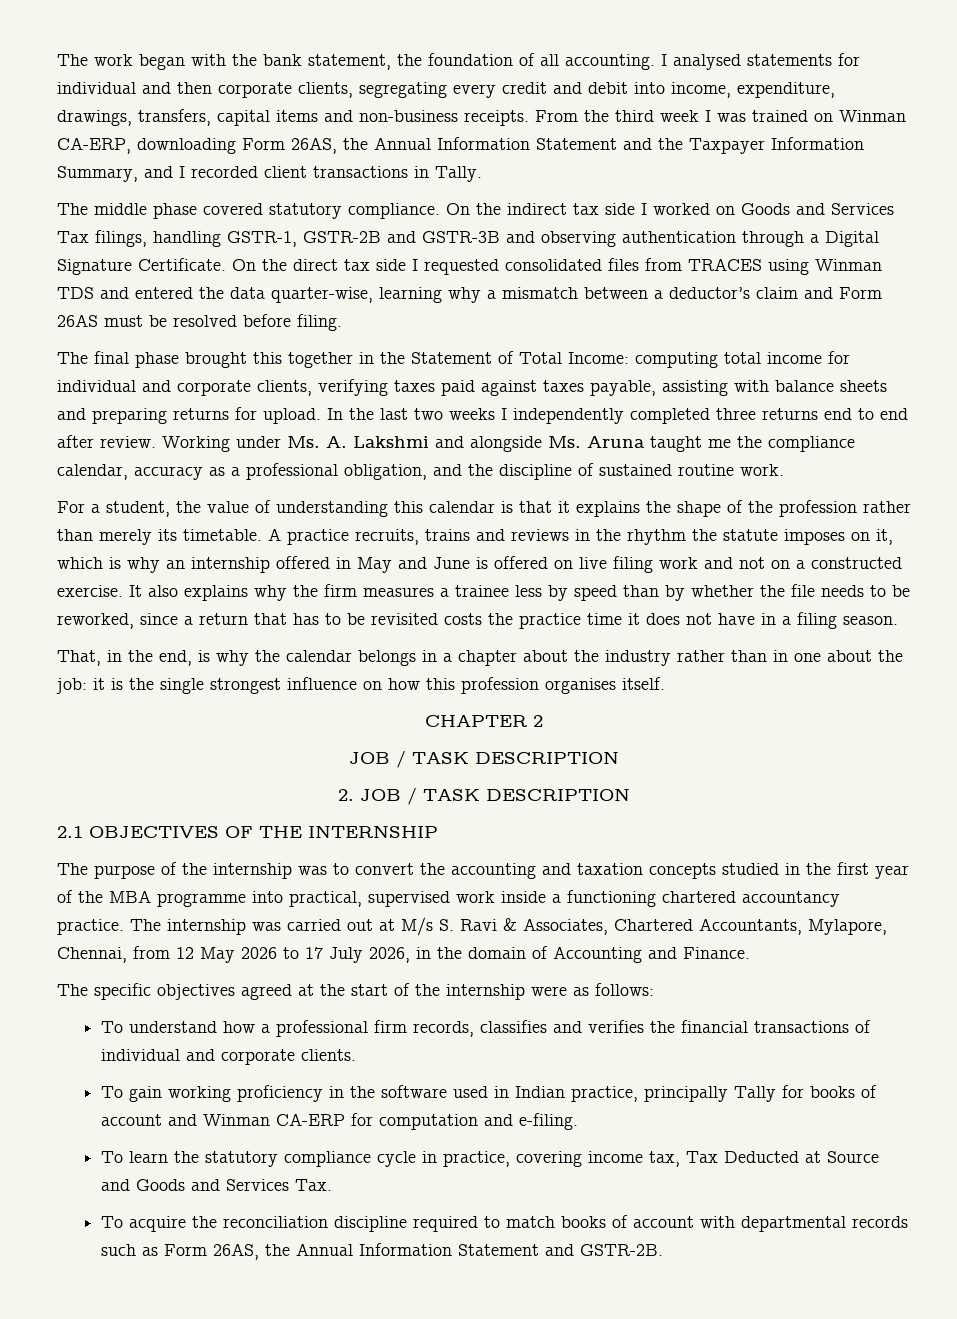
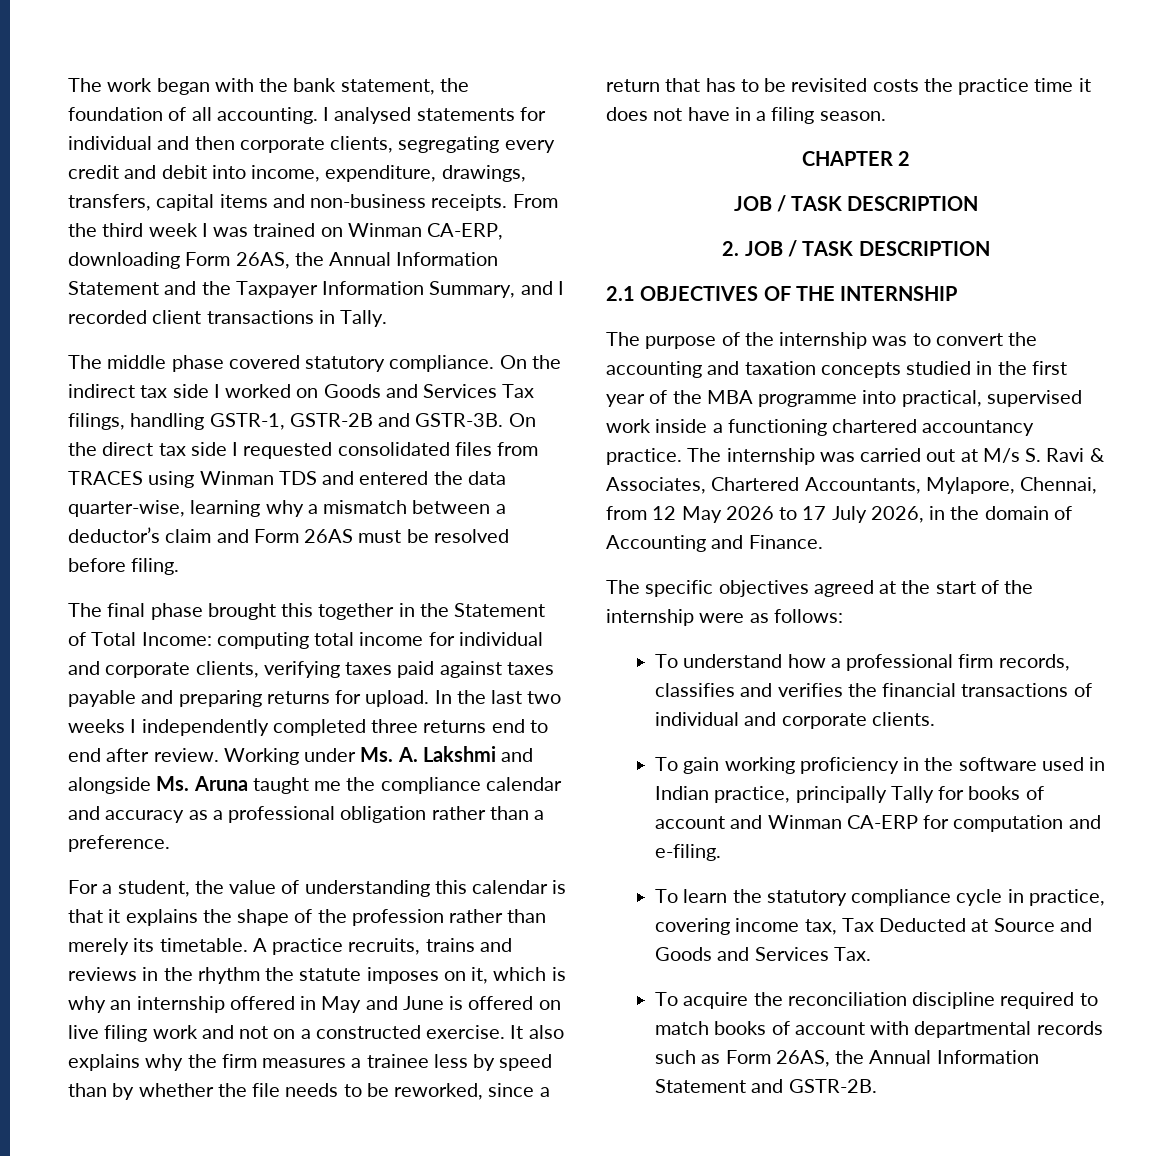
[422,231,879,247] [57,258,226,275] GSTR-3B and observing authentication through a Digital Signature Certificate. -> [415,413,504,427] GSTR-3B.
[590,380,887,396] payable, assisting with balance sheets -> [68,690,136,707] payable
[57,464,128,480] calendar, -> [485,777,562,791] [68,806,100,820] calendar and
[344,463,784,480] obligation, and the discipline of sustained routine work. -> [340,806,545,823] [68,835,170,852] obligation rather than a preference.
[57,650,903,666] [56,677,665,694] // That, in the end, is why the calendar belongs in a chapter about the industry rather than in one about the job: it is the single strongest influence on how this profession organises itself. -> (886, 116) none

